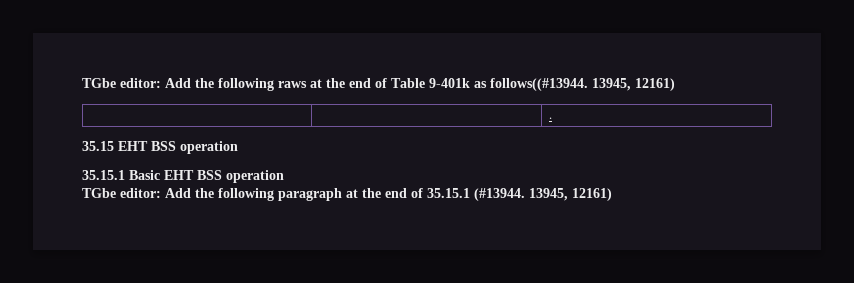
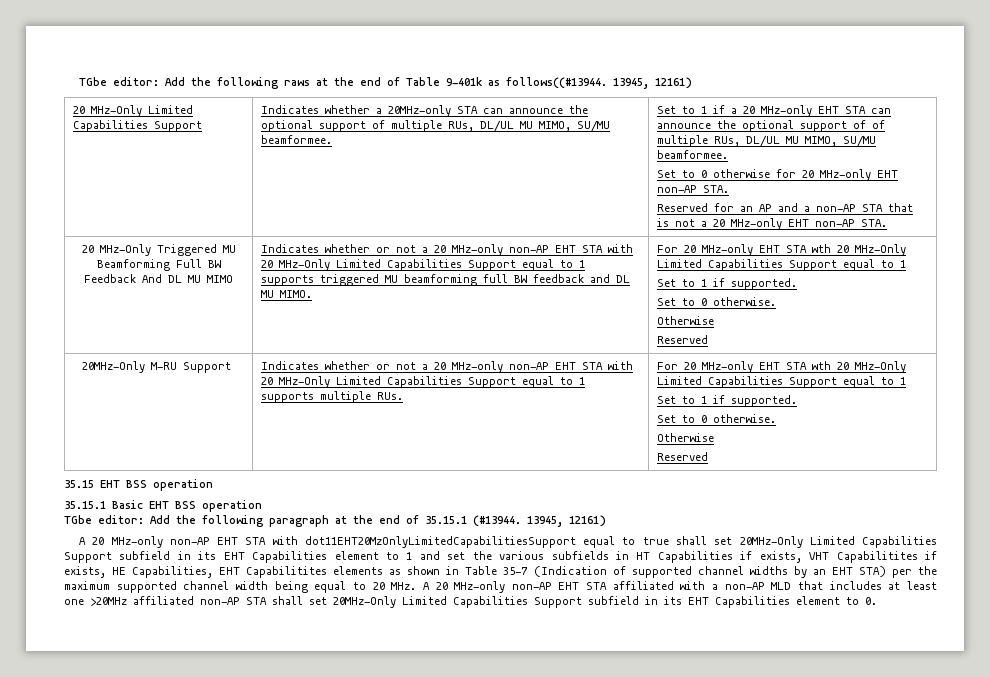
[549,117,553,119] | | . -> [72,105,193,117] [72,120,202,132] [260,105,588,117] [260,120,610,132] [260,135,332,144] [656,105,891,117] [656,120,885,132] [656,135,876,147] [656,150,728,159] [656,169,898,181] [656,185,729,193] [656,203,913,212] [656,218,887,230] [81,244,236,256] [96,259,221,271] [84,274,233,283] [260,244,633,256] [260,259,585,271] [260,274,630,286] [260,290,312,298] [656,244,906,256] [656,259,906,271] [656,278,797,290] [656,297,776,306] [656,316,714,325] [656,335,708,344] [82,361,232,373] [260,361,633,373] [260,376,585,388] [260,391,403,403] [656,361,906,373] [656,376,906,388] [656,395,797,407] [656,414,776,423] [656,433,714,442] [656,452,708,461] 20 MHz-Only Limited Capabilities Support | Indicates whether a 20MHz-only STA can announce the optional support of multiple RUs, DL/UL MU MIMO, SU/MU beamformee. | Set to 1 if a 20 MHz-only EHT STA can announce the optional support of of multiple RUs, DL/UL MU MIMO, SU/MU beamformee. // Set to 0 otherwise for 20 MHz-only EHT non-AP STA. // Reserved for an AP and a non-AP STA that is not a 20 MHz-only EHT non-AP STA. // 20 MHz-Only Triggered MU Beamforming Full BW Feedback And DL MU MIMO | Indicates whether or not a 20 MHz-only non-AP EHT STA with 20 MHz-Only Limited Capabilities Support equal to 1 supports triggered MU beamforming full BW feedback and DL MU MIMO. | For 20 MHz-only EHT STA wth 20 MHz-Only Limited Capabilities Support equal to 1 // Set to 1 if supported. // Set to 0 otherwise. // Otherwise // Reserved // 20MHz-Only M-RU Support | Indicates whether or not a 20 MHz-only non-AP EHT STA with 20 MHz-Only Limited Capabilities Support equal to 1 supports multiple RUs. | For 20 MHz-only EHT STA wth 20 MHz-Only Limited Capabilities Support equal to 1 // Set to 1 if supported. // Set to 0 otherwise. // Otherwise // Reserved
(612, 194) none -> [79,536,938,548] [64,551,938,563] [64,566,937,578] [64,581,938,593] [64,596,877,608] // A 20 MHz-only non-AP EHT STA with dot11EHT20MzOnlyLimitedCapabilitiesSupport equal to true shall set 20MHz-Only Limited Capabilities Support subfield in its EHT Capabilities element to 1 and set the various subfields in HT Capabilities if exists, VHT Capabilitites if exists, HE Capabilities, EHT Capabilitites elements as shown in Table 35-7 (Indication of supported channel widths by an EHT STA) per the maximum supported channel width being equal to 20 MHz. A 20 MHz-only non-AP EHT STA affiliated with a non-AP MLD that includes at least one >20MHz affiliated non-AP STA shall set 20MHz-Only Limited Capabilities Support subfield in its EHT Capabilities element to 0.

